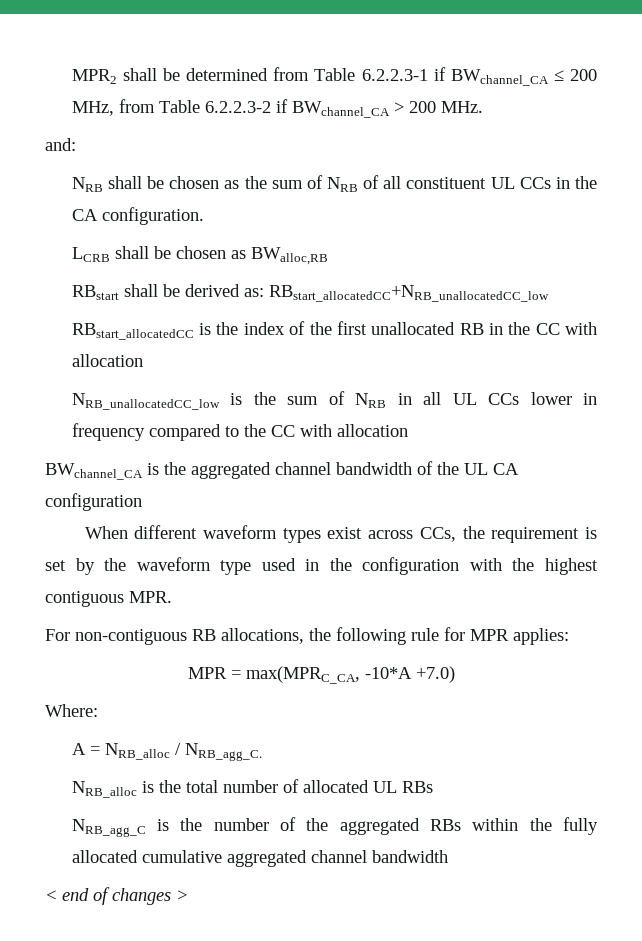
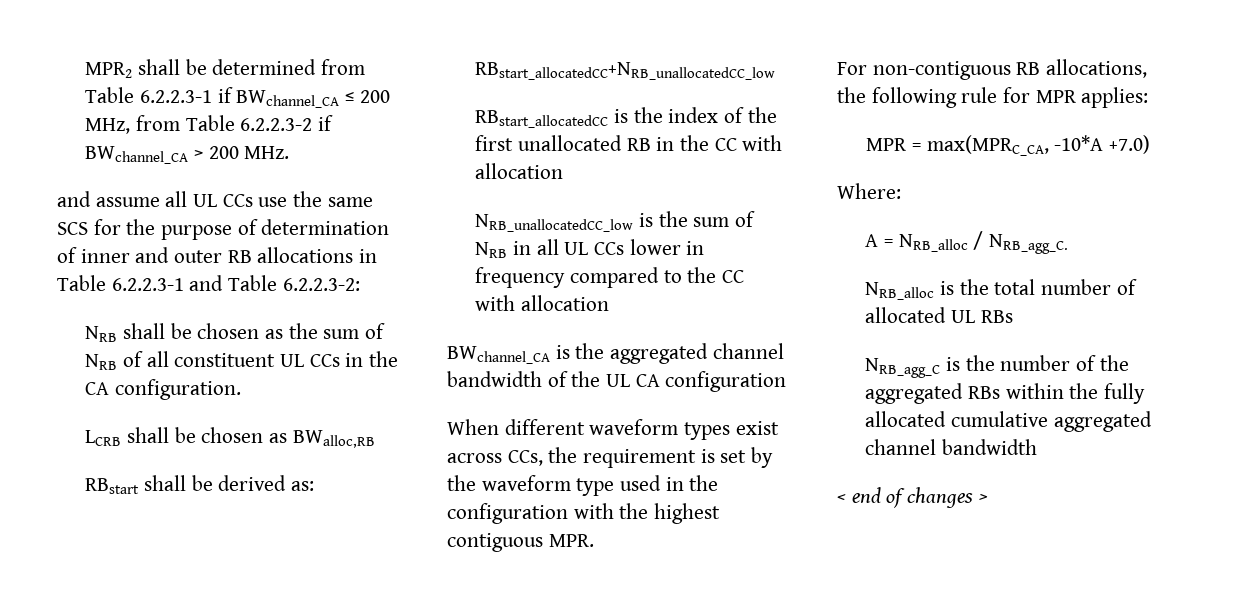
[45,138,76,151] and: -> [57,191,373,207] [57,219,390,240] [57,247,378,263] [57,275,360,291] and assume all UL CCs use the same SCS for the purpose of determination of inner and outer RB allocations in Table 6.2.2.3-1 and Table 6.2.2.3-2:

